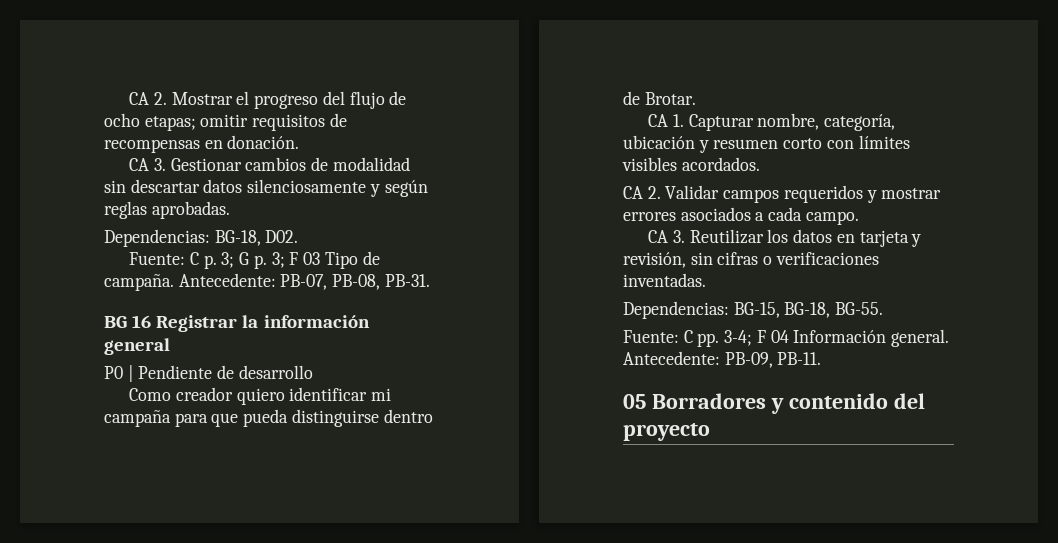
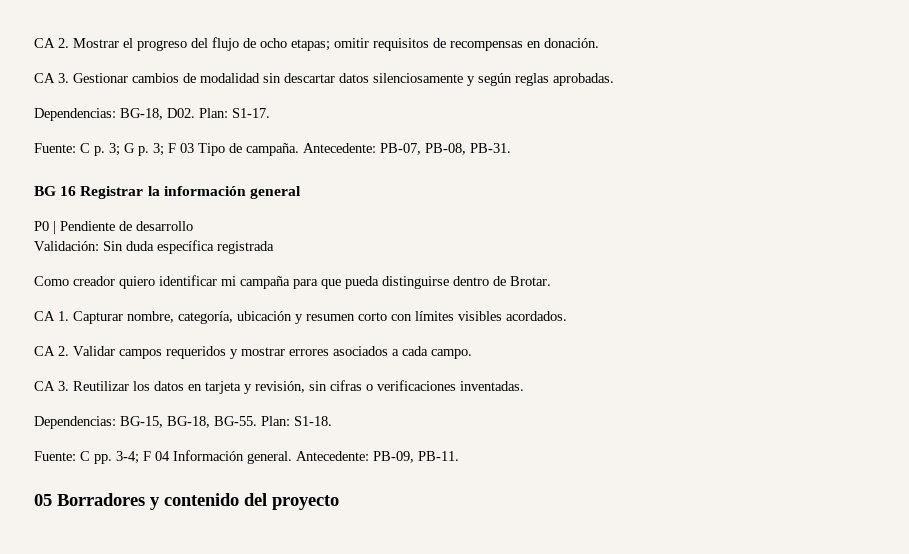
(299, 236) none -> [199,108,270,118] Plan: S1-17.
(313, 372) none -> [34,240,274,254] // Validación: Sin duda específica registrada
(884, 308) none -> [261,416,332,426] Plan: S1-18.

